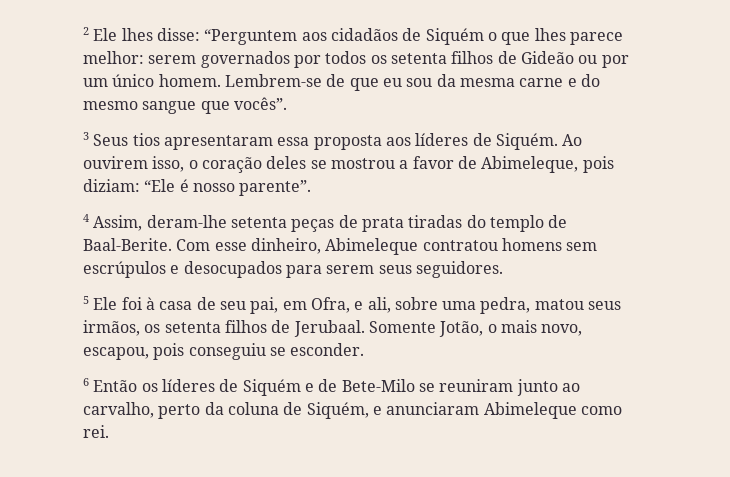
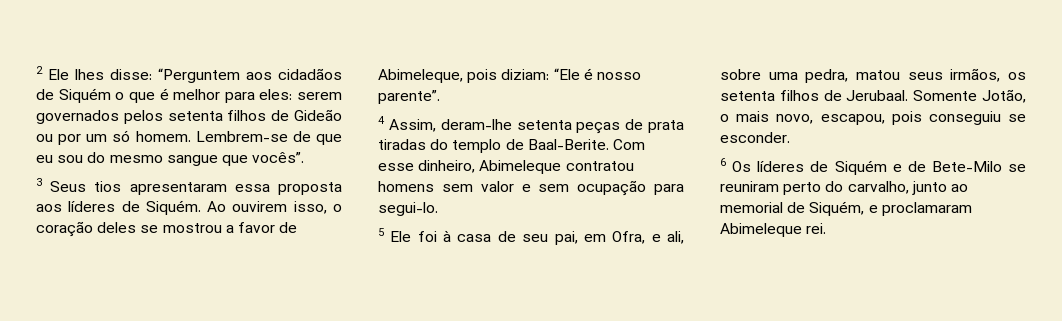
[534,28,623,45] [83,51,387,68] lhes parece melhor: serem governados por todos os -> [159,88,342,103] [36,110,163,124] é melhor para eles: serem governados pelos
[112,74,155,87] único -> [112,130,131,142] só
[436,74,577,87] da mesma carne e -> (84, 159) none
[83,261,503,278] escrúpulos e desocupados para serem seus seguidores. -> [480,180,684,196] [378,202,438,216] valor e sem ocupação para segui-lo.
[93,380,158,392] Então os -> [732,161,752,172] Os
[516,379,580,396] [83,402,622,419] junto ao carvalho, perto da coluna de Siquém, e anunciaram Abimeleque como -> [783,181,968,195] [720,201,972,216] [720,223,802,237] perto do carvalho, junto ao memorial de Siquém, e proclamaram Abimeleque

